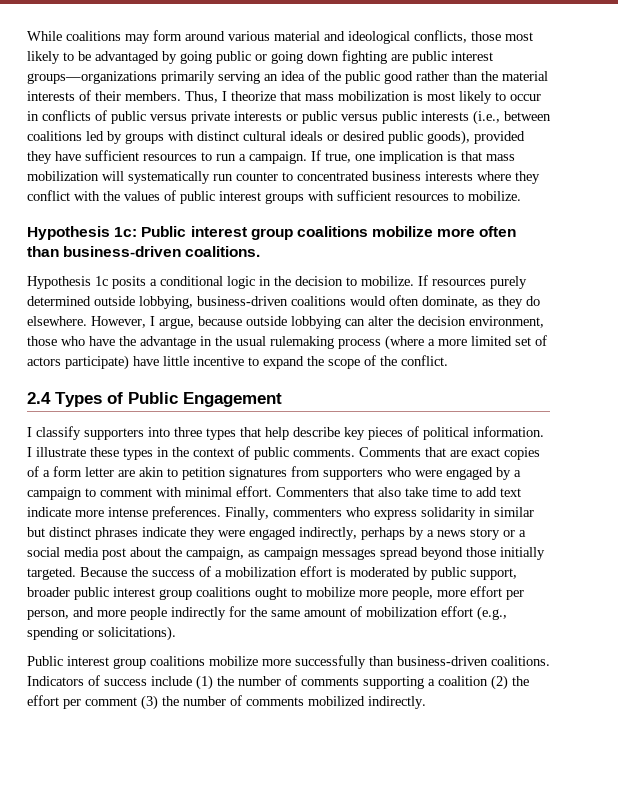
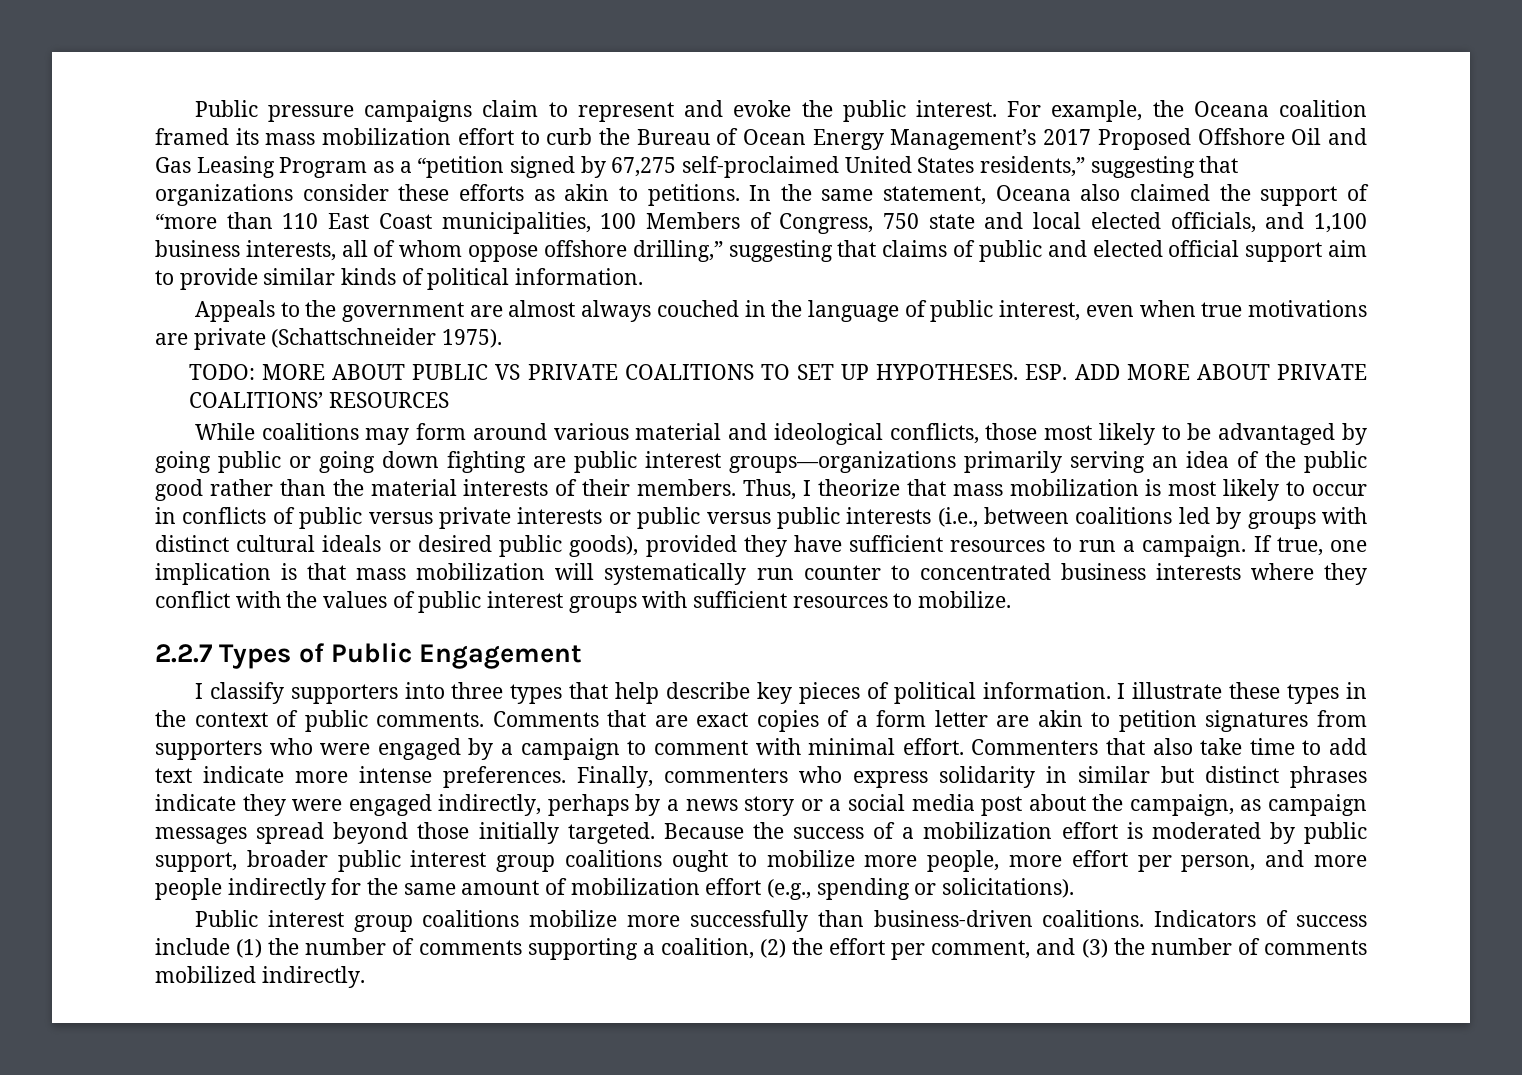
(27, 36) none -> [194,100,1367,122] [155,128,1368,150] [155,156,1239,178] [155,184,1369,206] [155,212,1368,234] [155,240,1368,262] [155,268,644,290] [194,300,1367,322] [155,328,503,350] [188,364,1367,380] [188,392,449,408] Public pressure campaigns claim to represent and evoke the public interest. For example, the Oceana coalition framed its mass mobilization effort to curb the Bureau of Ocean Energy Management’s 2017 Proposed Offshore Oil and Gas Leasing Program as a “petition signed by 67,275 self-proclaimed United States residents,” suggesting that organizations consider these efforts as akin to petitions. In the same statement, Oceana also claimed the support of “more than 110 East Coast municipalities, 100 Members of Congress, 750 state and local elected officials, and 1,100 business interests, all of whom oppose offshore drilling,” suggesting that claims of public and elected official support aim to provide similar kinds of political information. // Appeals to the government are almost always couched in the language of public interest, even when true motivations are private (Schattschneider 1975). // TODO: MORE ABOUT PUBLIC VS PRIVATE COALITIONS TO SET UP HYPOTHESES. ESP. ADD MORE ABOUT PRIVATE COALITIONS’ RESOURCES //
[27,226,517,240] [27,246,261,257] [27,275,527,289] [27,295,540,309] [27,316,544,329] [27,335,547,350] [27,355,448,370] [27,392,51,404] Hypothesis 1c: Public interest group coalitions mobilize more often than business-driven coalitions. // Hypothesis 1c posits a conditional logic in the decision to mobilize. If resources purely determined outside lobbying, business-driven coalitions would often dominate, as they do elsewhere. However, I argue, because outside lobbying can alter the decision environment, those who have the advantage in the usual rulemaking process (where a more limited set of actors participate) have little incentive to expand the scope of the conflict. // 2.4 -> [155,644,212,663] 2.2.7
[438,676,488,686] coalition -> [660,938,754,959] coalition,
[85,697,137,706] comment -> [931,938,1076,959] comment, and

